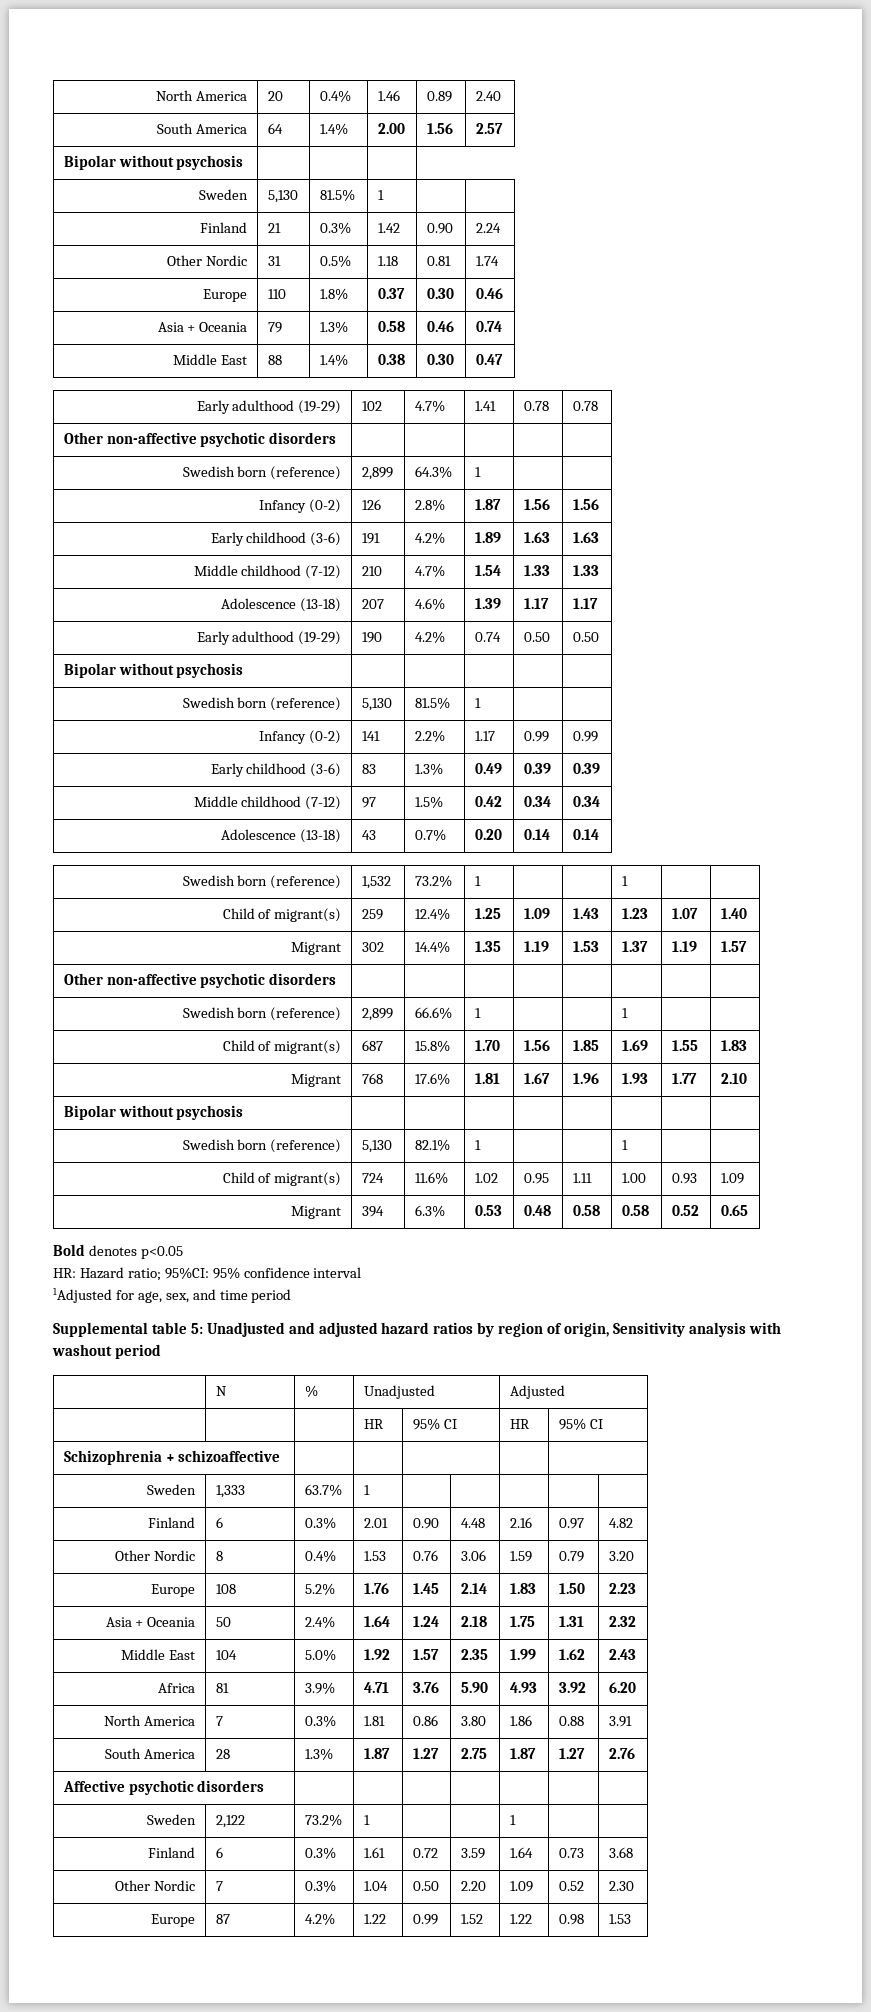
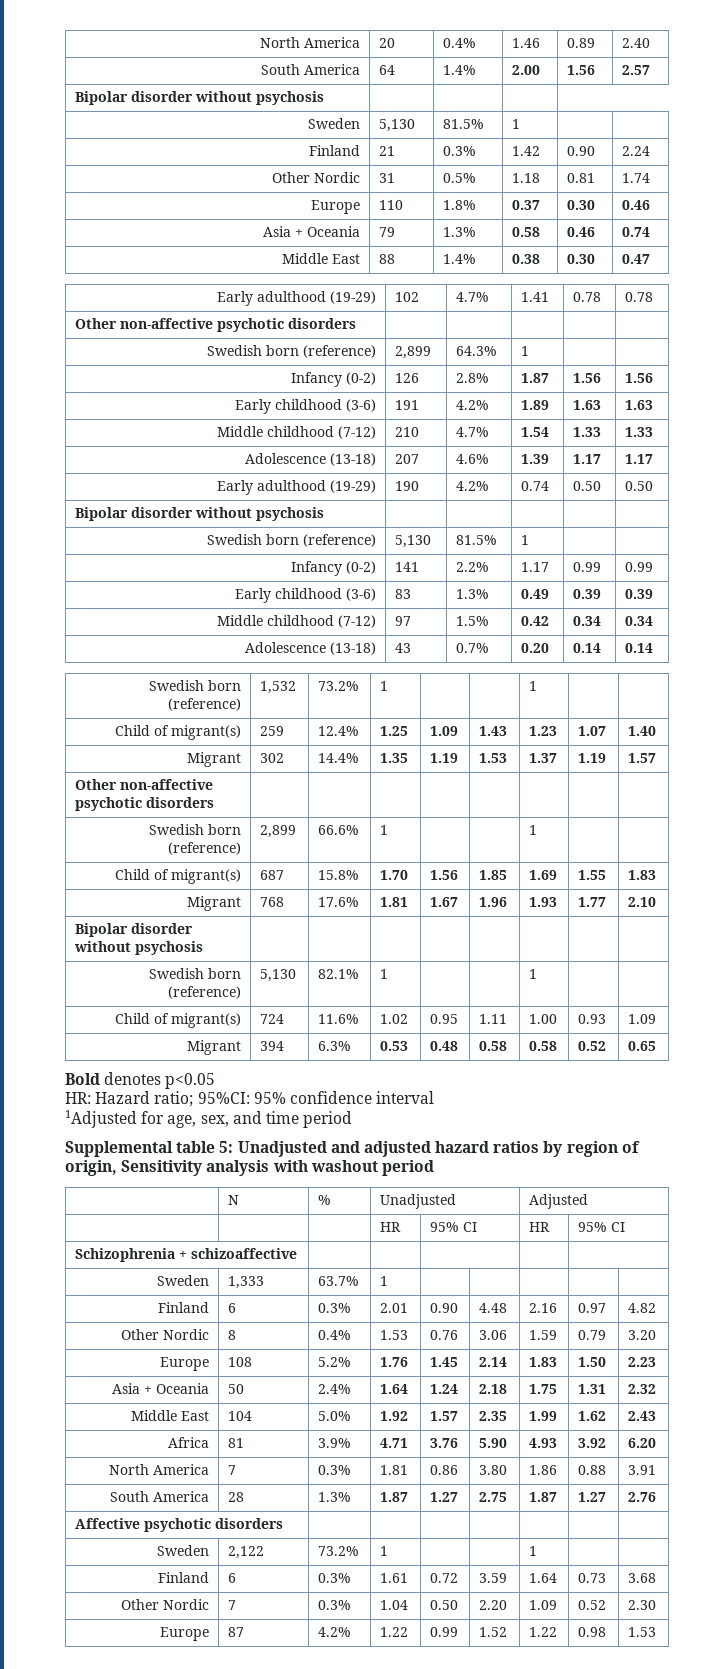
(116, 162) none -> [131,91,194,102] disorder
(116, 670) none -> [131,507,194,518] disorder
(116, 1112) none -> [131,923,194,934] disorder

